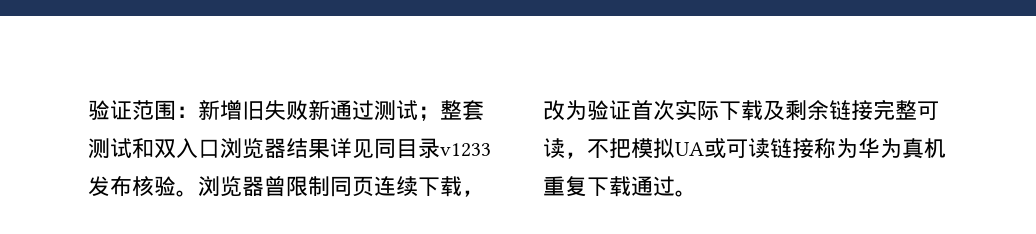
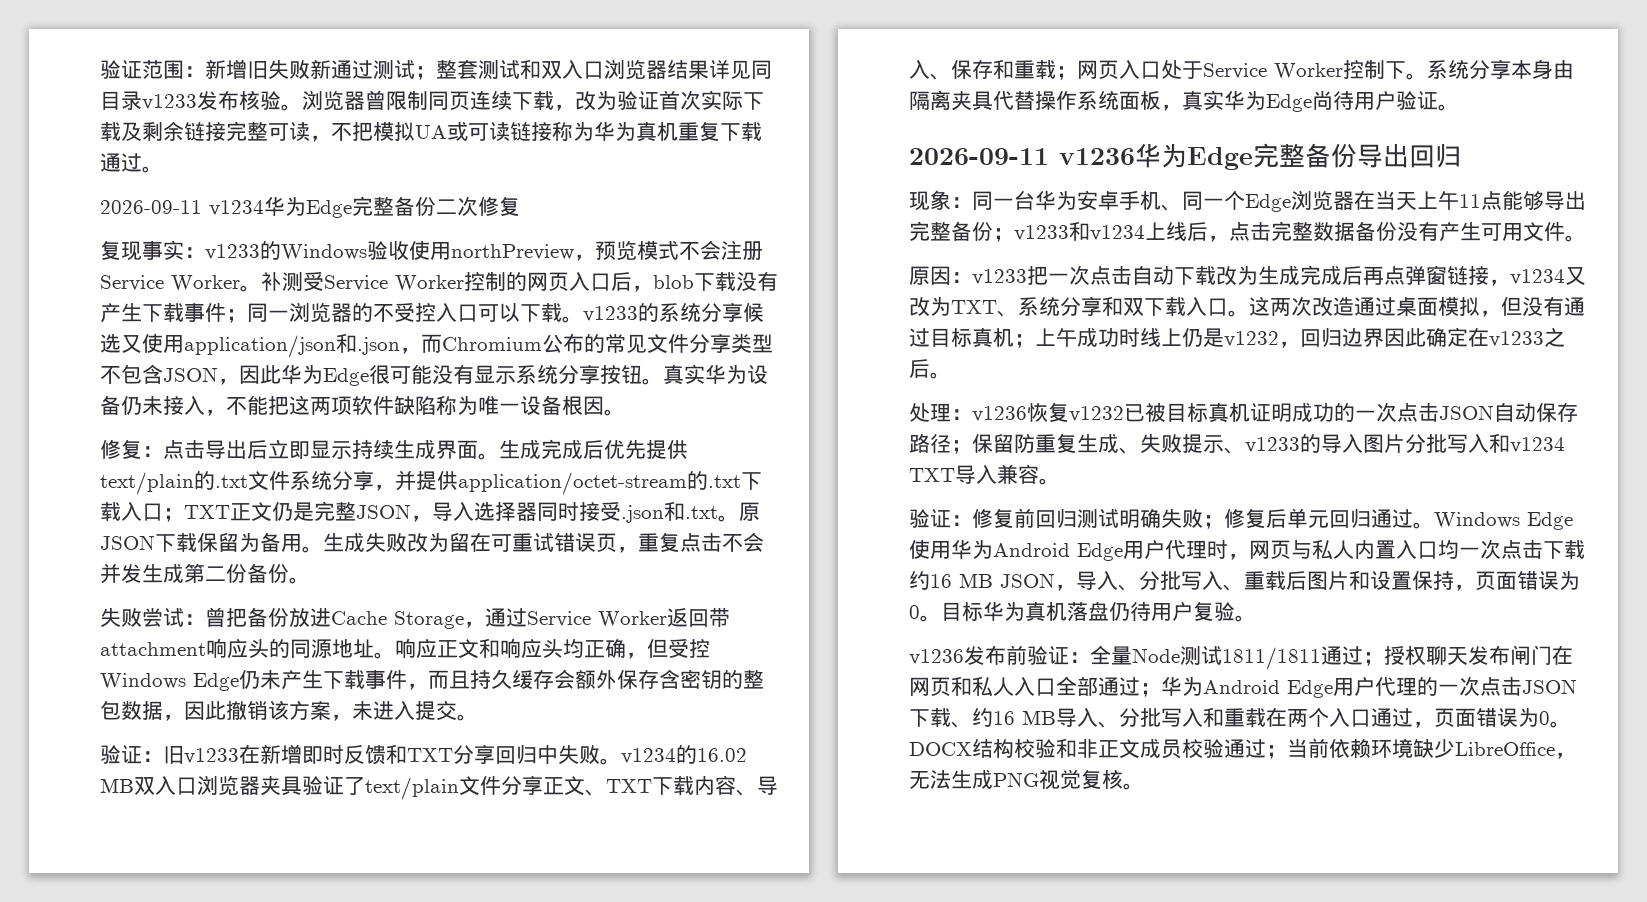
(697, 193) none -> [100,196,520,218] [100,240,763,261] [100,271,778,292] [100,302,764,323] [100,333,773,358] [100,364,768,386] [100,395,625,416] [100,439,688,460] [100,470,762,495] [100,501,760,523] [100,532,764,553] [100,563,310,584] [100,607,730,629] [100,638,710,659] [100,669,764,691] [100,700,478,721] [100,744,747,765] [100,775,778,800] [909,59,1574,80] [909,90,1459,112] [909,143,1461,170] [909,190,1586,212] [909,221,1586,242] [909,265,1586,286] [909,296,1585,317] [909,327,1565,348] [909,359,951,379] [909,402,1578,423] [909,433,1565,454] [909,464,1060,485] [909,508,1573,530] [909,539,1585,561] [909,570,1580,591] [909,601,1256,622] [909,645,1573,670] [909,676,1577,698] [909,707,1571,728] [909,738,1576,759] [909,769,1144,790] // 2026-09-11 v1234华为Edge完整备份二次修复 // 复现事实：v1233的Windows验收使用northPreview，预览模式不会注册Service Worker。补测受Service Worker控制的网页入口后，blob下载没有产生下载事件；同一浏览器的不受控入口可以下载。v1233的系统分享候选又使用application/json和.json，而Chromium公布的常见文件分享类型不包含JSON，因此华为Edge很可能没有显示系统分享按钮。真实华为设备仍未接入，不能把这两项软件缺陷称为唯一设备根因。 // 修复：点击导出后立即显示持续生成界面。生成完成后优先提供text/plain的.txt文件系统分享，并提供application/octet-stream的.txt下载入口；TXT正文仍是完整JSON，导入选择器同时接受.json和.txt。原JSON下载保留为备用。生成失败改为留在可重试错误页，重复点击不会并发生成第二份备份。 // 失败尝试：曾把备份放进Cache Storage，通过Service Worker返回带attachment响应头的同源地址。响应正文和响应头均正确，但受控Windows Edge仍未产生下载事件，而且持久缓存会额外保存含密钥的整包数据，因此撤销该方案，未进入提交。 // 验证：旧v1233在新增即时反馈和TXT分享回归中失败。v1234的16.02 MB双入口浏览器夹具验证了text/plain文件分享正文、TXT下载内容、导入、保存和重载；网页入口处于Service Worker控制下。系统分享本身由隔离夹具代替操作系统面板，真实华为Edge尚待用户验证。 // 2026-09-11 v1236华为Edge完整备份导出回归 // 现象：同一台华为安卓手机、同一个Edge浏览器在当天上午11点能够导出完整备份；v1233和v1234上线后，点击完整数据备份没有产生可用文件。 // 原因：v1233把一次点击自动下载改为生成完成后再点弹窗链接，v1234又改为TXT、系统分享和双下载入口。这两次改造通过桌面模拟，但没有通过目标真机；上午成功时线上仍是v1232，回归边界因此确定在v1233之后。 // 处理：v1236恢复v1232已被目标真机证明成功的一次点击JSON自动保存路径；保留防重复生成、失败提示、v1233的导入图片分批写入和v1234 TXT导入兼容。 // 验证：修复前回归测试明确失败；修复后单元回归通过。Windows Edge使用华为Android Edge用户代理时，网页与私人内置入口均一次点击下载约16 MB JSON，导入、分批写入、重载后图片和设置保持，页面错误为0。目标华为真机落盘仍待用户复验。 // v1236发布前验证：全量Node测试1811/1811通过；授权聊天发布闸门在网页和私人入口全部通过；华为Android Edge用户代理的一次点击JSON下载、约16 MB导入、分批写入和重载在两个入口通过，页面错误为0。DOCX结构校验和非正文成员校验通过；当前依赖环境缺少LibreOffice，无法生成PNG视觉复核。

